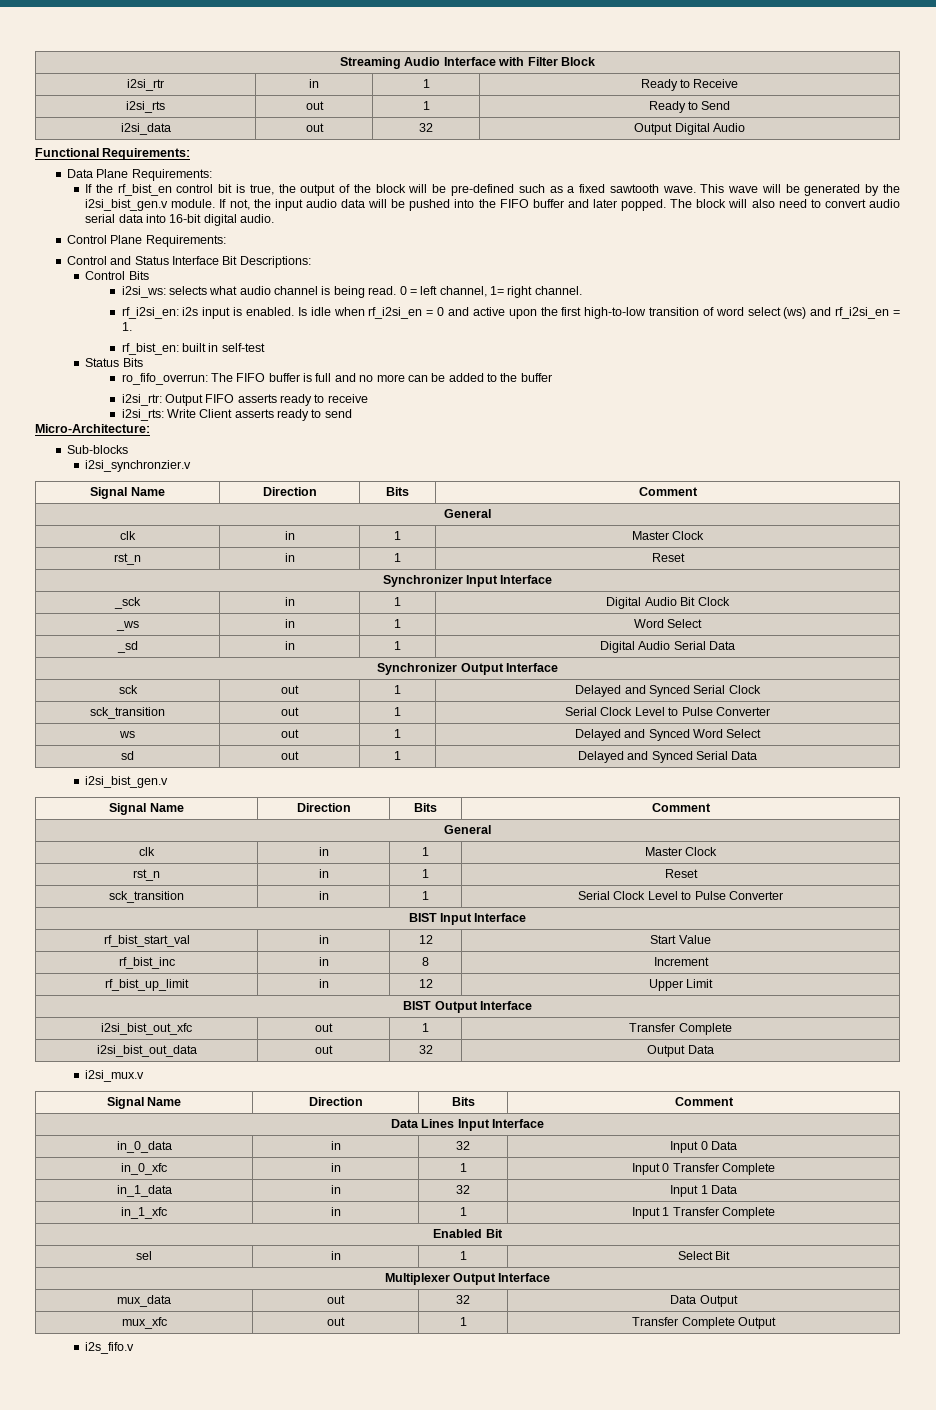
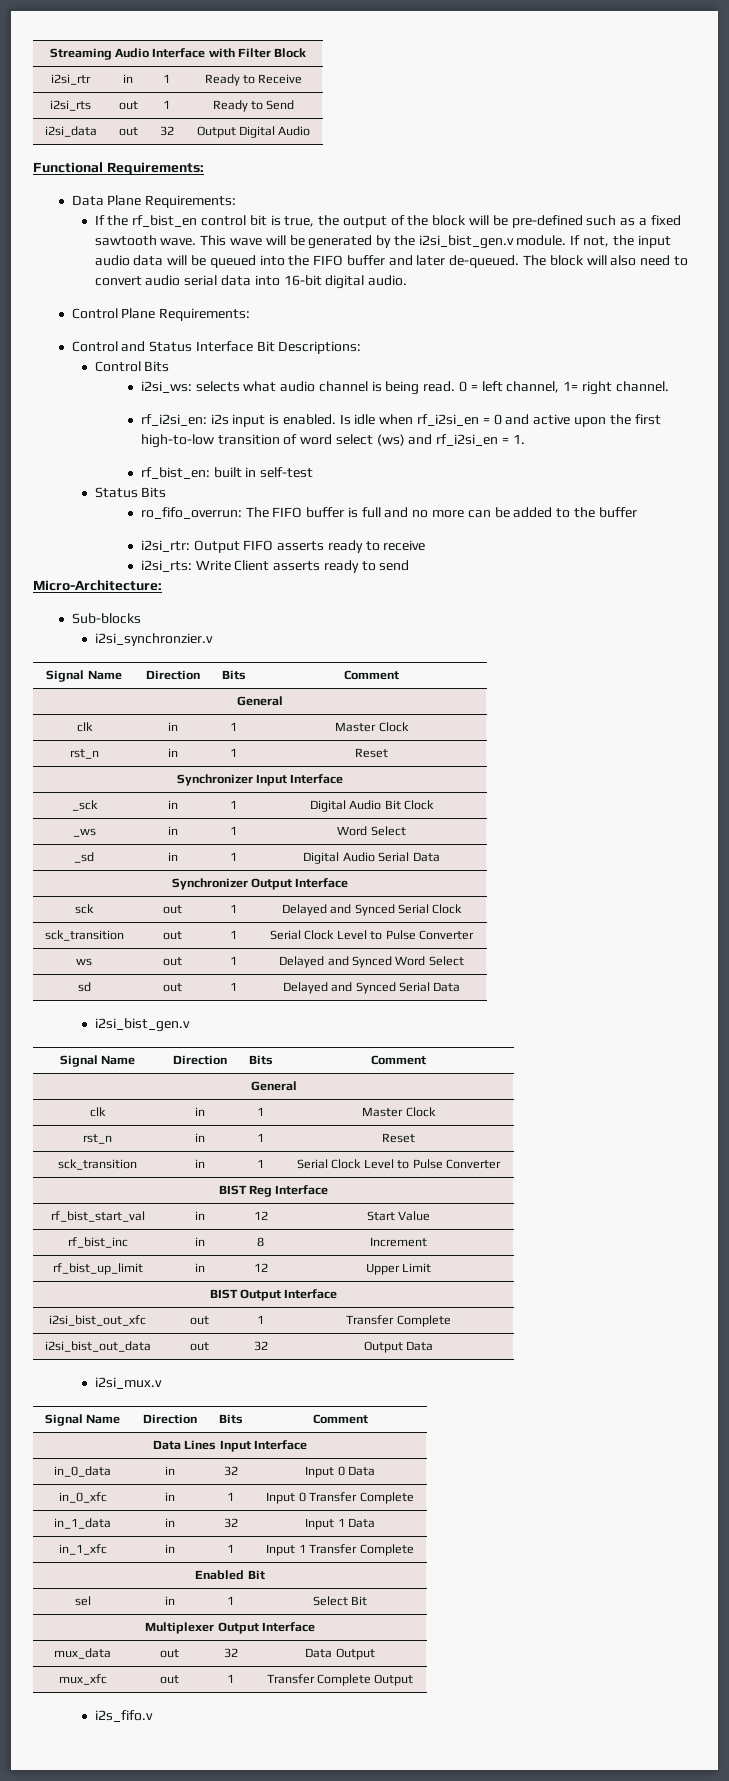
[409,199,451,211] pushed -> [209,255,256,268] queued
[621,199,667,211] popped. -> [449,255,520,268] de-queued.
[440,913,472,925] Input -> [249,1185,272,1197] Reg

